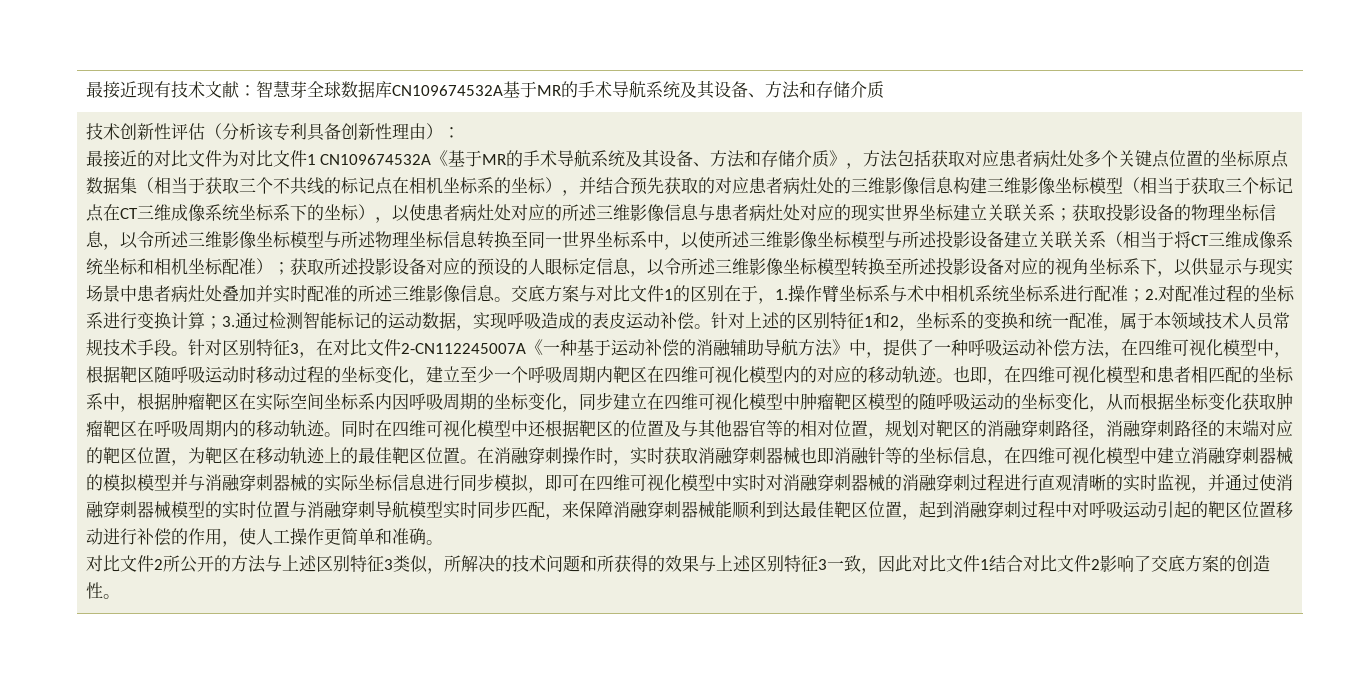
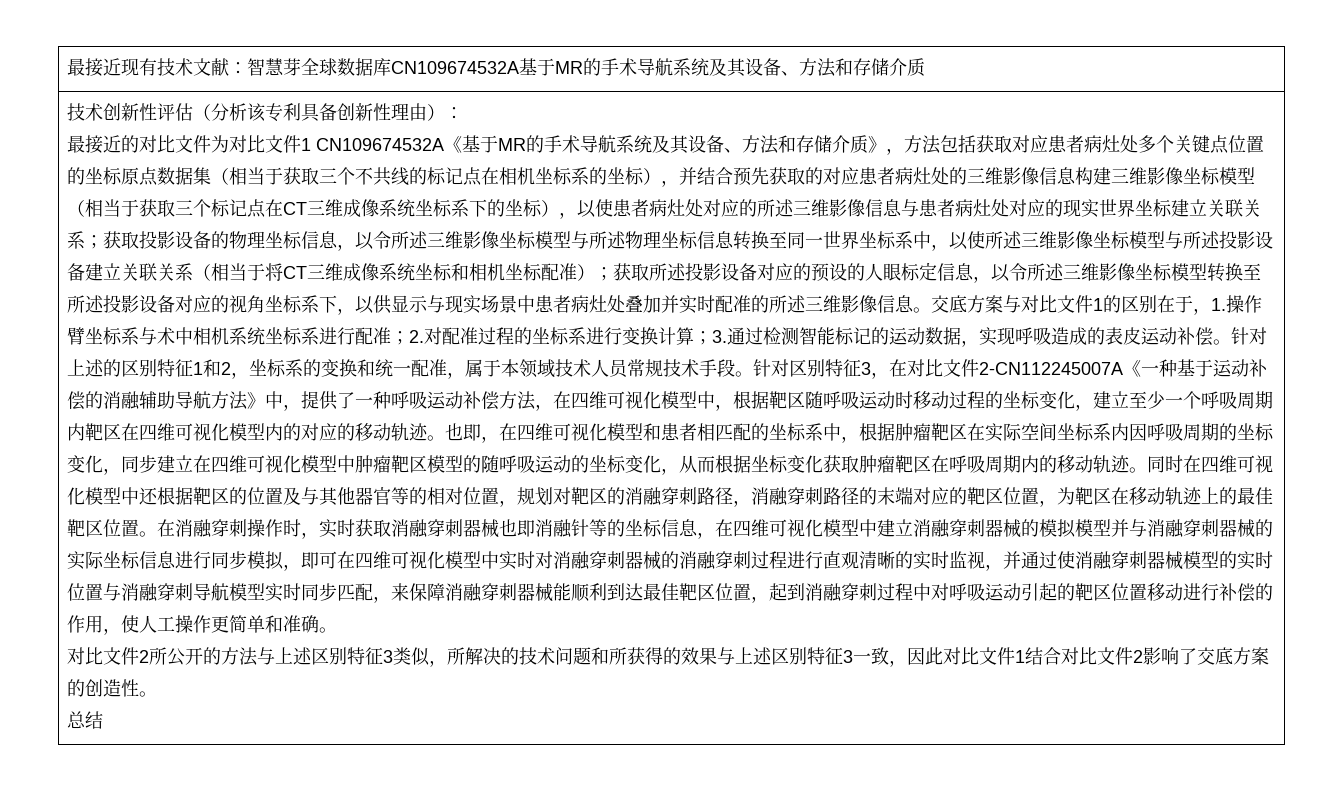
(120, 596) none -> [67,711,104,729] // 总结

